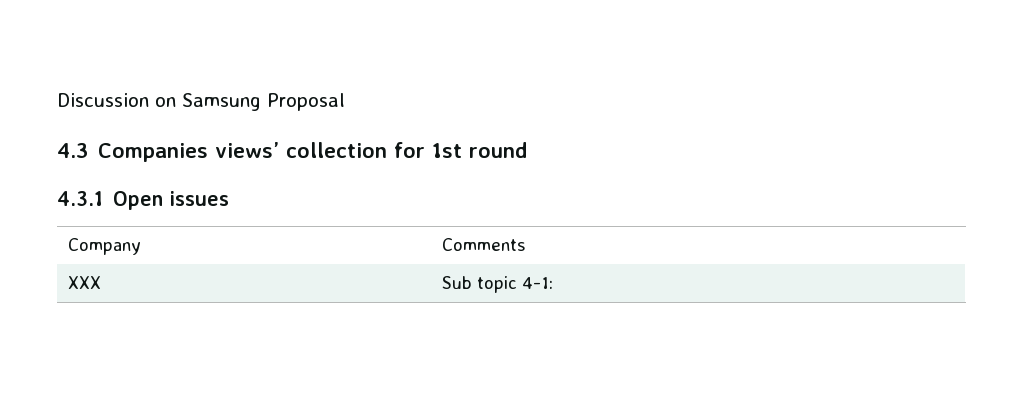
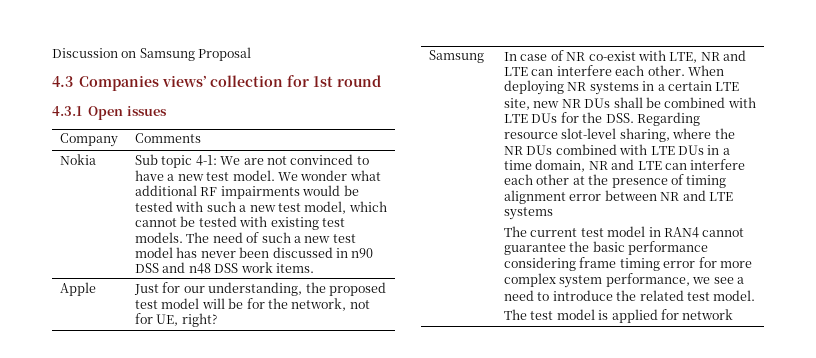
[68,276,102,289] XXX -> [60,154,97,165] Nokia
(554, 283) none -> [220,154,369,165] [135,170,381,181] [135,185,359,199] [135,201,387,214] [135,216,345,230] [135,232,356,243] [135,247,374,258] [135,262,314,274] [60,282,97,296] [134,282,386,296] [135,298,370,311] [135,313,217,327] [429,50,485,63] [504,50,747,63] [504,65,724,76] [504,80,740,95] [504,97,756,110] [504,112,700,126] [504,128,735,142] [504,144,730,155] [504,159,746,172] [504,174,727,188] [504,190,733,204] [504,207,554,220] [504,226,745,238] [504,241,709,255] [504,257,752,271] [504,273,744,288] [504,290,756,301] [504,309,734,323] We are not convinced to have a new test model. We wonder what additional RF impairments would be tested with such a new test model, which cannot be tested with existing test models. The need of such a new test model has never been discussed in n90 DSS and n48 DSS work items. // Apple | Just for our understanding, the proposed test model will be for the network, not for UE, right? // Samsung | In case of NR co-exist with LTE, NR and LTE can interfere each other. When deploying NR systems in a certain LTE site, new NR DUs shall be combined with LTE DUs for the DSS. Regarding resource slot-level sharing, where the NR DUs combined with LTE DUs in a time domain, NR and LTE can interfere each other at the presence of timing alignment error between NR and LTE systems // The current test model in RAN4 cannot guarantee the basic performance considering frame timing error for more complex system performance, we see a need to introduce the related test model. // The test model is applied for network

